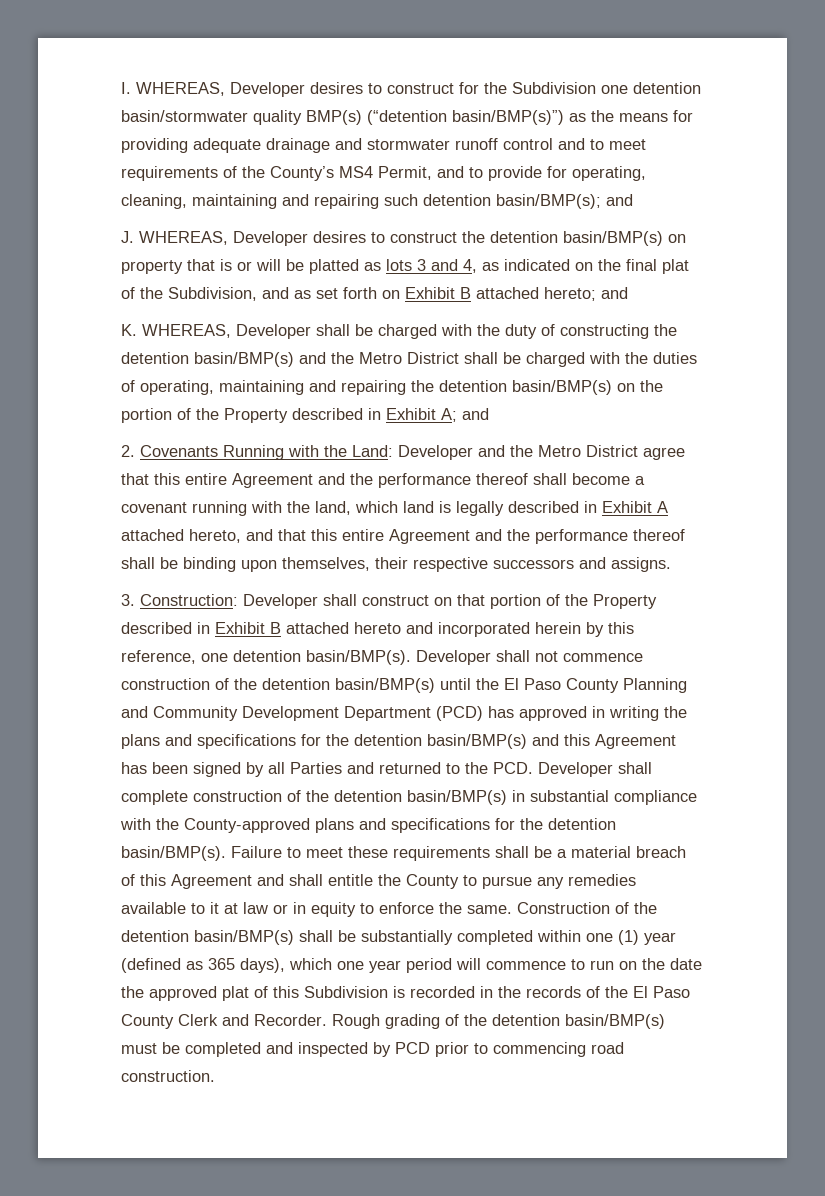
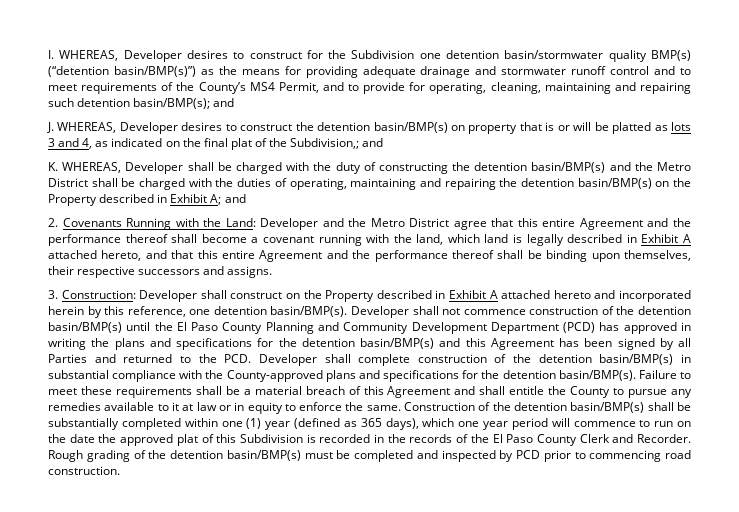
[168,287,596,301] Subdivision, and as set forth on Exhibit B attached hereto; -> [290,138,360,149] Subdivision,;
[121,408,219,423] portion of the -> (691, 182) none
[457,594,657,609] [121,622,281,634] that portion of the Property described in Exhibit B -> [303,290,498,302] the Property described in Exhibit A

